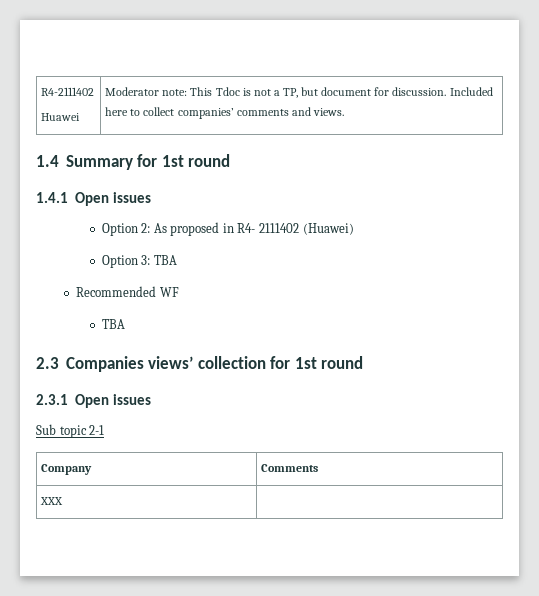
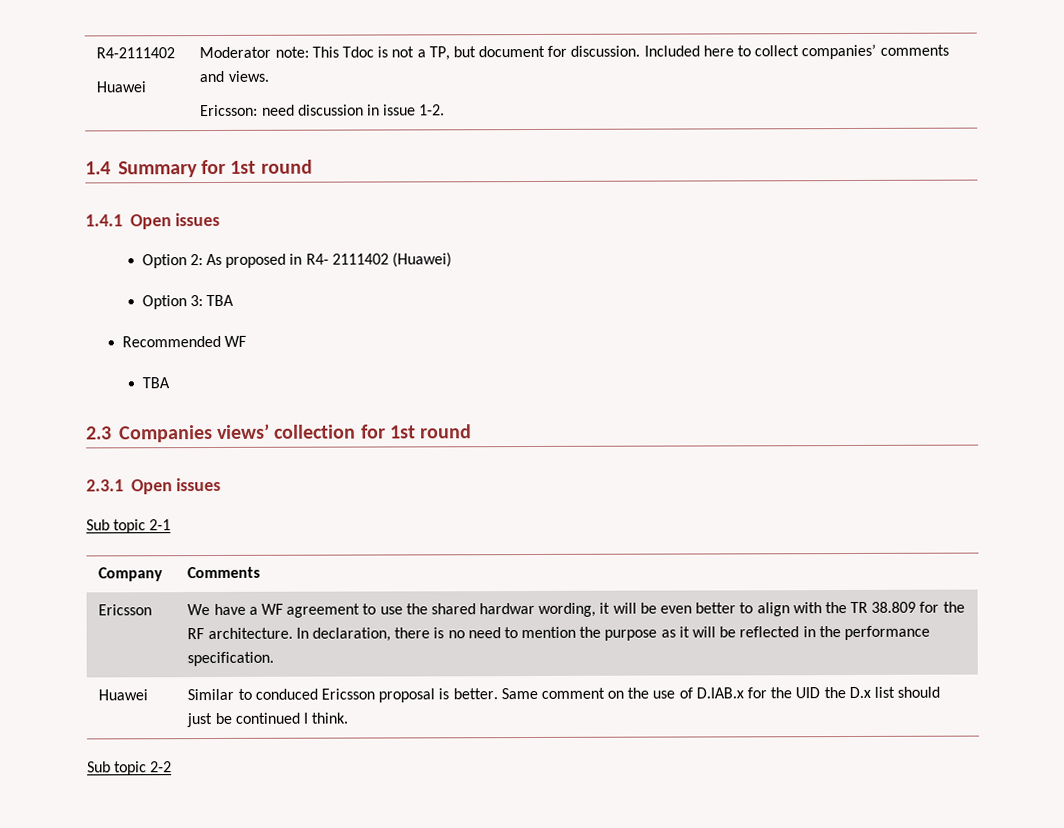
(344, 112) none -> [200,104,446,117] // Ericsson: need discussion in issue 1-2.
[40,497,64,505] XXX | -> [98,604,153,616] [187,601,965,618] [187,625,930,642] [187,651,275,667] [98,689,149,701] [187,686,941,703] [186,712,349,728] [87,761,173,776] Ericsson | We have a WF agreement to use the shared hardwar wording, it will be even better to align with the TR 38.809 for the RF architecture. In declaration, there is no need to mention the purpose as it will be reflected in the performance specification. // Huawei | Similar to conduced Ericsson proposal is better. Same comment on the use of D.IAB.x for the UID the D.x list should just be continued I think. // Sub topic 2-2

